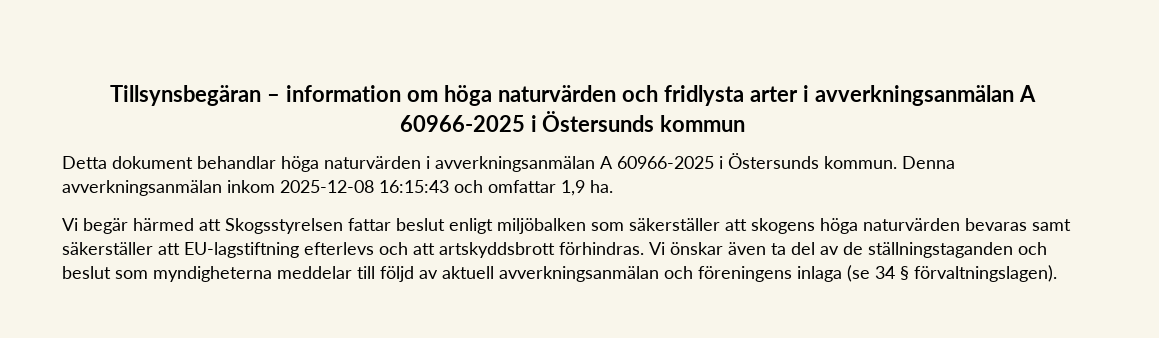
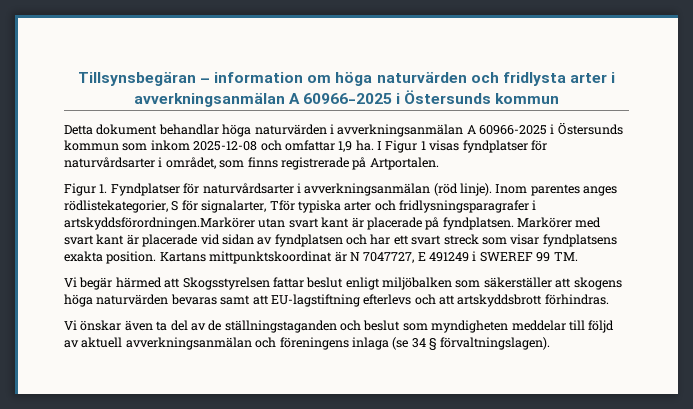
[824,156,955,169] [62,180,222,196] kommun. Denna avverkningsanmälan -> [64,140,148,151] kommun som
[379,180,449,193] 16:15:43 -> (258, 146) none
(613, 186) none -> [377,140,547,153] [64,157,439,170] [64,183,618,196] [64,200,537,213] [64,217,602,230] [64,234,617,247] [64,251,578,264] I Figur 1 visas fyndplatser för naturvårdsarter i området, som finns registrerade på Artportalen. // Figur 1. Fyndplatser för naturvårdsarter i avverkningsanmälan (röd linje). Inom parentes anges rödlistekategorier, S för signalarter, Tför typiska arter och fridlysningsparagrafer i artskyddsförordningen.Markörer utan svart kant är placerade på fyndplatsen. Markörer med svart kant är placerade vid sidan av fyndplatsen och har ett svart streck som visar fyndplatsens exakta position. Kartans mittpunktskoordinat är N 7047727, E 491249 i SWEREF 99 TM.
[62,242,153,255] säkerställer -> (251, 300) none
(644, 248) none -> (609, 299) //
[153,266,272,282] myndigheterna -> [431,320,509,333] myndigheten

